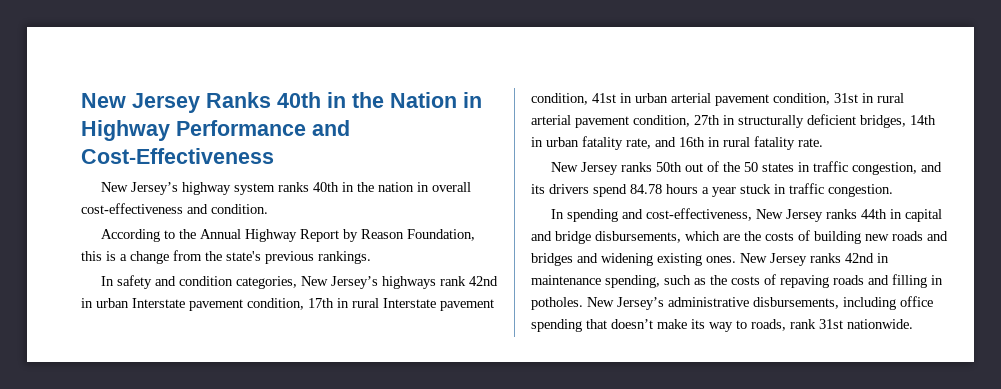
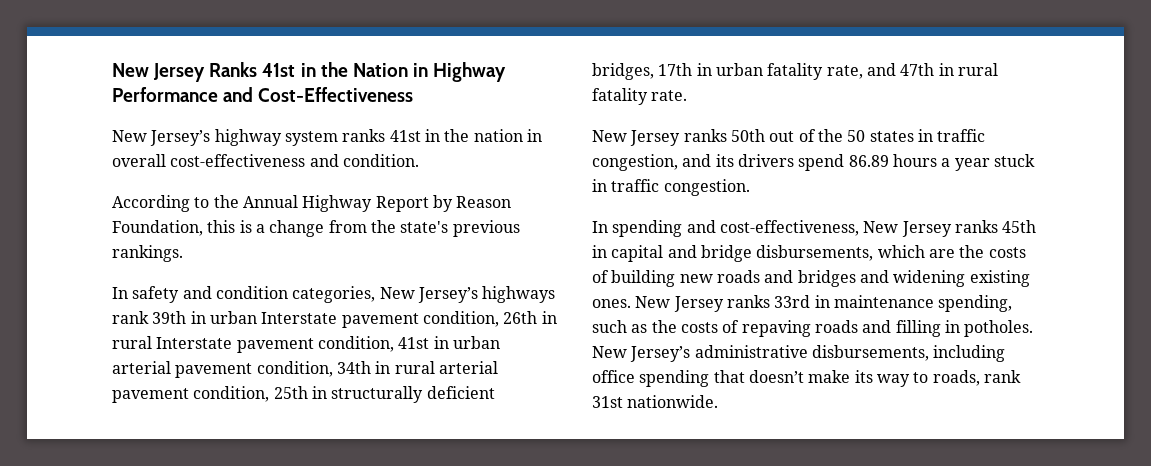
[277,92,321,108] 40th -> [262,63,296,77] 41st
[312,182,339,192] 40th -> [389,130,421,142] 41st
[468,276,498,286] 42nd -> [152,311,187,324] 39th
[308,298,334,308] 17th -> [503,311,538,324] 26th
[834,93,858,103] 31st -> [336,361,371,374] 34th
[694,115,720,125] 27th -> [273,386,308,399] 25th
[910,115,936,125] 14th -> [658,63,693,76] 17th
[679,137,705,147] 16th -> [900,63,935,76] 47th
[630,184,662,194] 84.78 -> [848,155,889,167] 86.89
[860,209,887,219] 44th -> [1002,220,1037,233] 45th
[845,253,874,263] 42nd -> [774,295,811,308] 33rd

